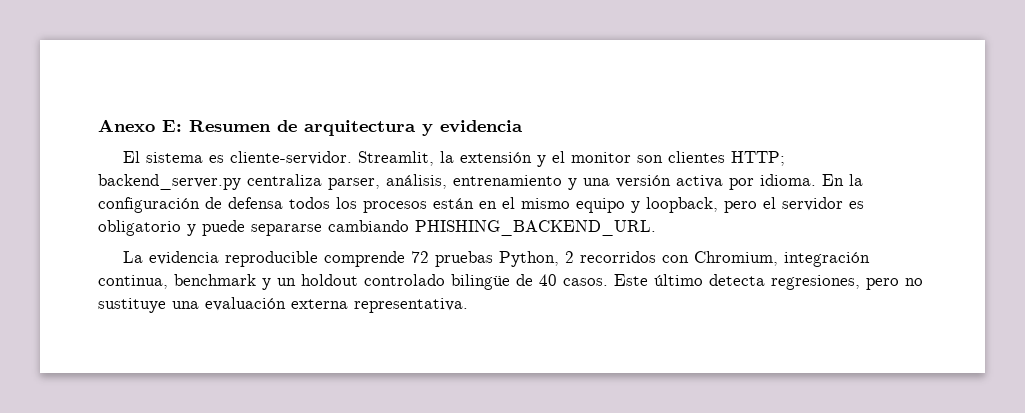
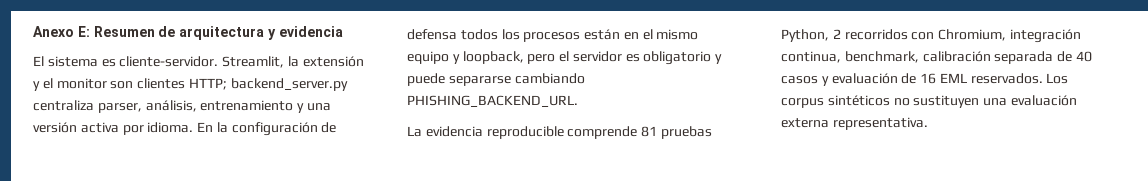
[411,251,430,263] 72 -> [641,126,658,137] 81
[174,274,923,290] [98,298,166,313] benchmark y un holdout controlado bilingüe de 40 casos. Este último detecta regresiones, pero no sustituye -> [844,51,1092,64] [781,73,1069,86] [781,95,980,108] benchmark, calibración separada de 40 casos y evaluación de 16 EML reservados. Los corpus sintéticos no sustituyen

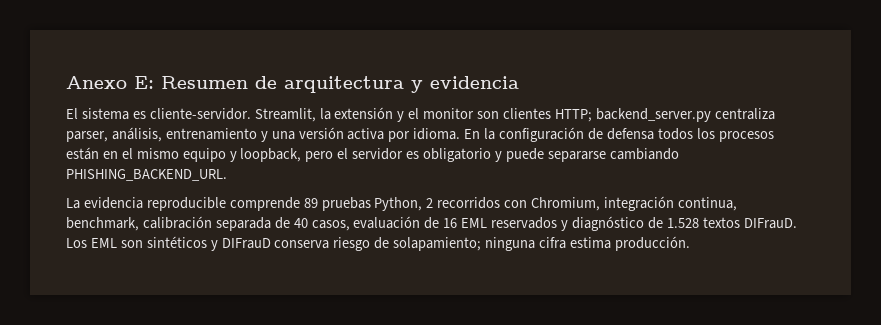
[641,126,658,137] 81 -> [303,198,318,208] 89
[781,76,829,86] casos y -> [311,220,350,231] casos,
[970,73,1069,84] [781,95,1077,108] [781,117,928,130] reservados. Los corpus sintéticos no sustituyen una evaluación externa representativa. -> [491,216,797,231] [66,236,690,251] reservados y diagnóstico de 1.528 textos DIFrauD. Los EML son sintéticos y DIFrauD conserva riesgo de solapamiento; ninguna cifra estima producción.

